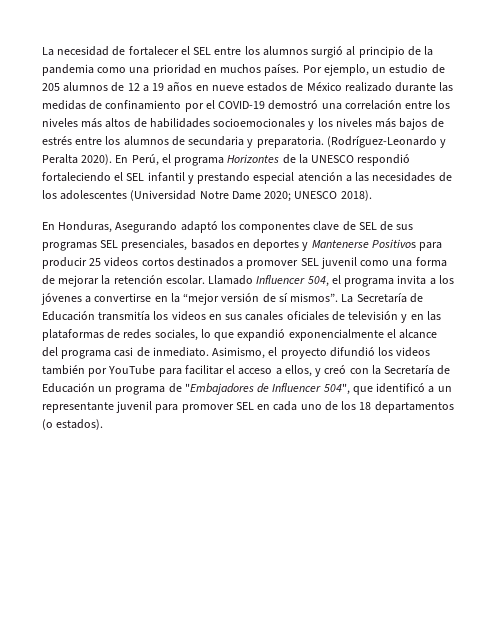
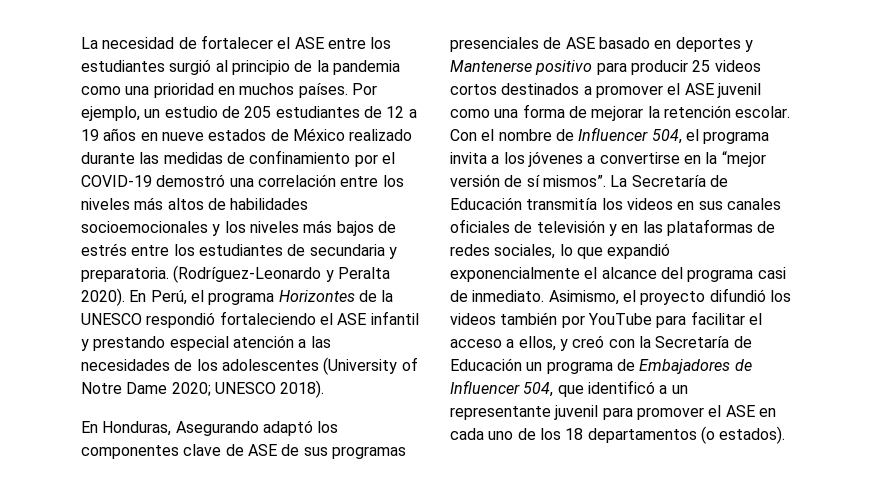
[193,46,308,56] SEL entre los alumnos -> [294,37,392,49] [81,60,165,72] ASE entre los estudiantes
[63,82,109,92] alumnos -> [275,106,360,118] estudiantes
[123,136,169,146] alumnos -> [198,244,283,256] estudiantes
[126,173,145,181] SEL -> [337,313,367,325] ASE
[130,190,197,201] (Universidad -> [323,357,418,375] (University of
[358,222,377,230] SEL -> [247,444,277,456] ASE
[100,239,234,251] SEL presenciales, basados -> [450,37,650,52] presenciales de ASE basado
[371,239,416,248] Positivos -> [535,60,593,75] positivo
[300,258,319,266] SEL -> [667,83,714,95] el ASE
[208,275,254,285] Llamado -> [450,129,574,141] Con el nombre de
[184,383,350,395] "Embajadores de Influencer 504", -> [639,359,752,374] [450,380,554,397] Embajadores de Influencer 504,
[235,402,254,410] SEL -> [708,405,755,417] el ASE

